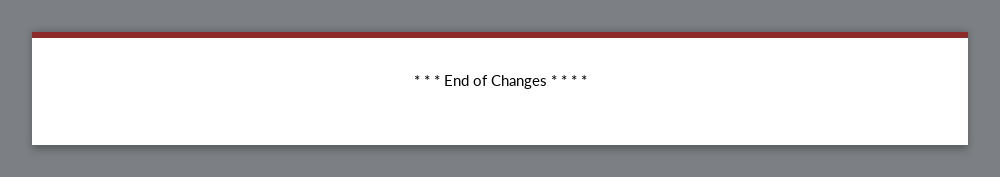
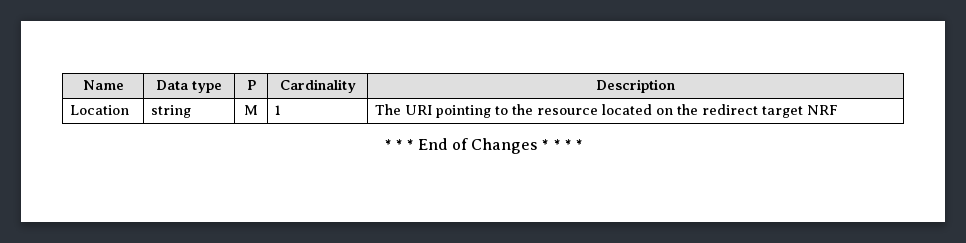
(413, 80) none -> [82,80,124,90] [156,80,222,93] [246,80,256,90] [279,79,356,93] [596,79,675,93] [69,105,129,115] [150,105,191,118] [244,105,258,115] [274,105,281,115] [374,104,838,118] Name | Data type | P | Cardinality | Description // Location | string | M | 1 | The URI pointing to the resource located on the redirect target NRF //

